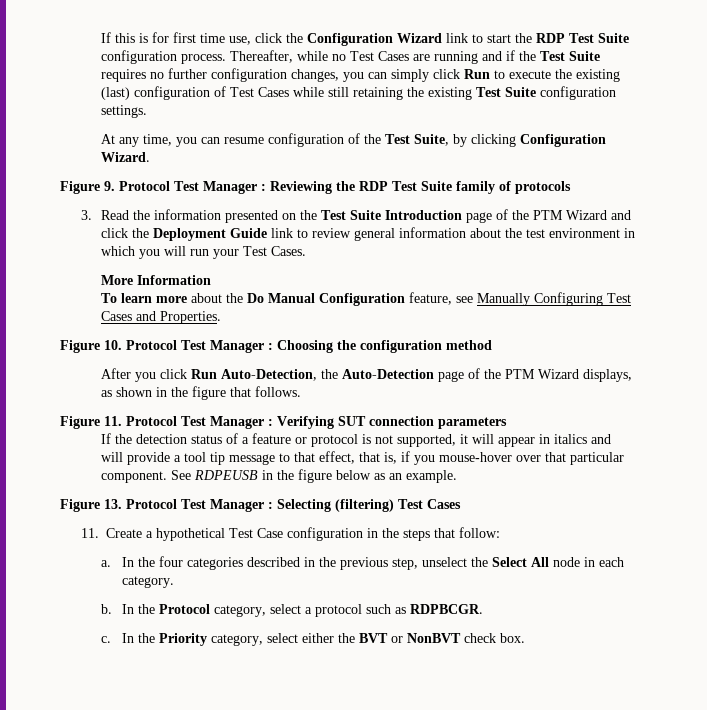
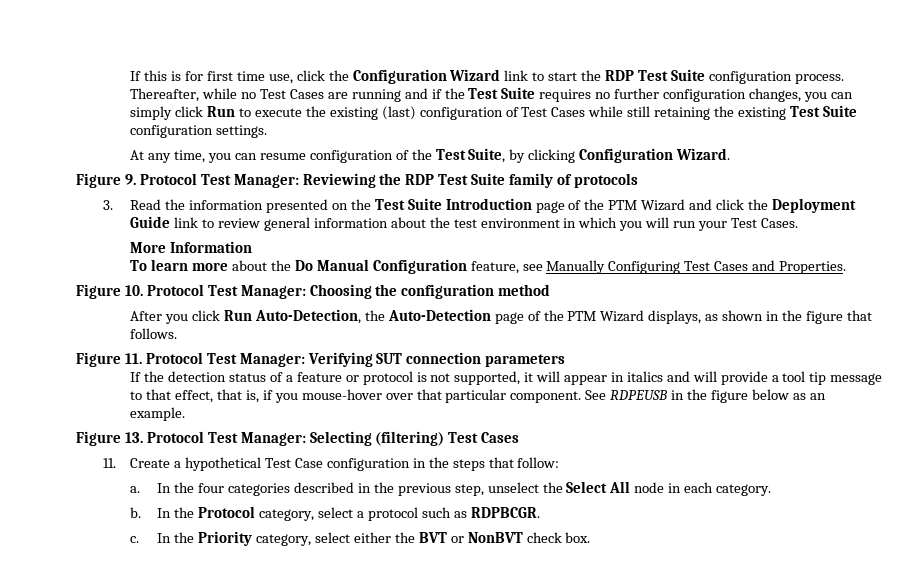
[203,181,266,194] Manager : -> [233,174,299,188] Manager:
[210,340,273,353] Manager : -> [240,285,306,299] Manager:
[210,416,273,429] Manager : -> [239,353,305,367] Manager:
[210,499,273,512] Manager : -> [240,432,306,446] Manager:

